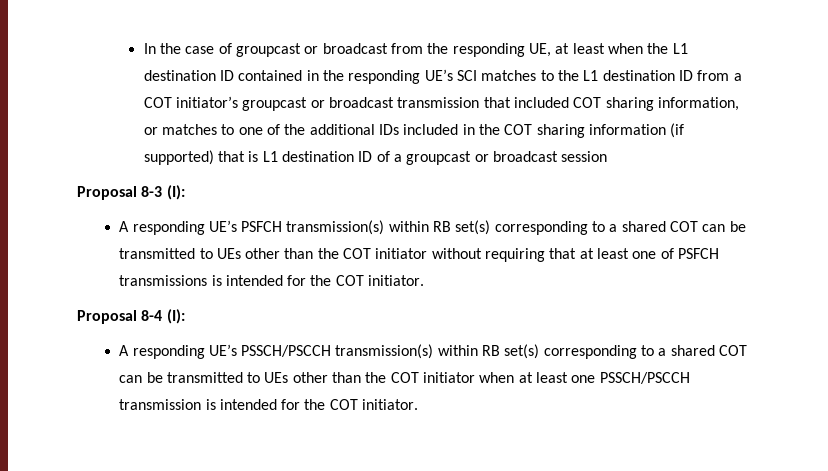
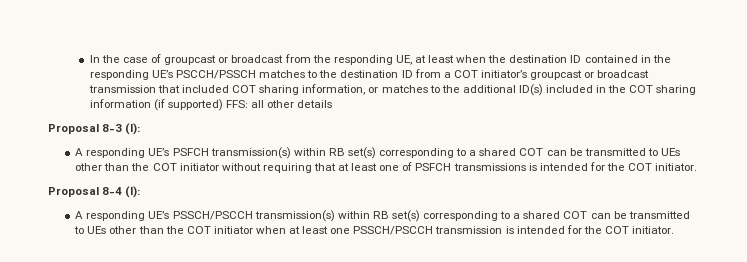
[672,43,688,54] L1 -> (507, 59) none
[457,70,599,81] SCI matches to the L1 -> [175,70,338,79] PSCCH/PSSCH matches to the
[238,124,281,135] one of -> (440, 89) none
[379,124,400,135] IDs -> [518,84,543,96] ID(s)
[218,151,608,165] that is L1 destination ID of a groupcast or broadcast session -> [226,100,333,108] FFS: all other details

